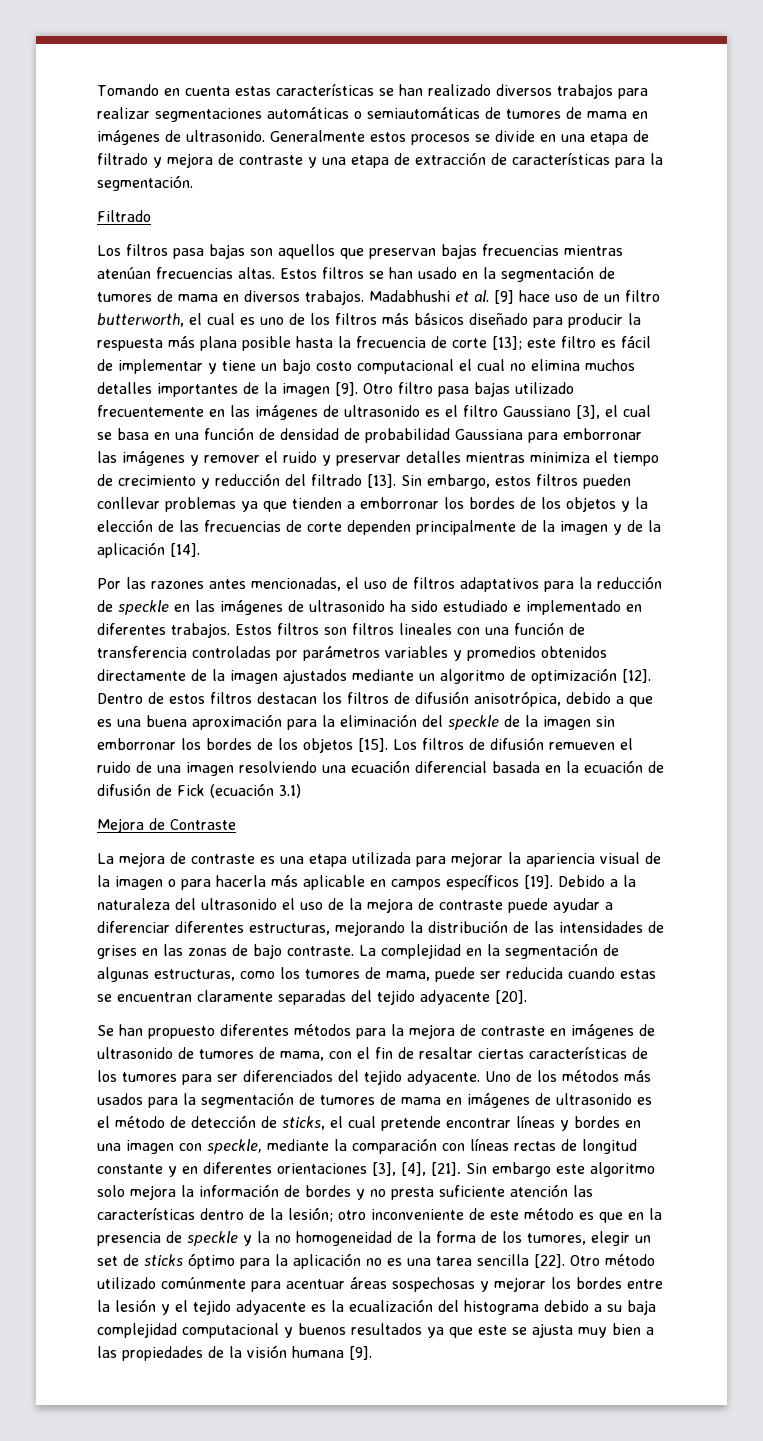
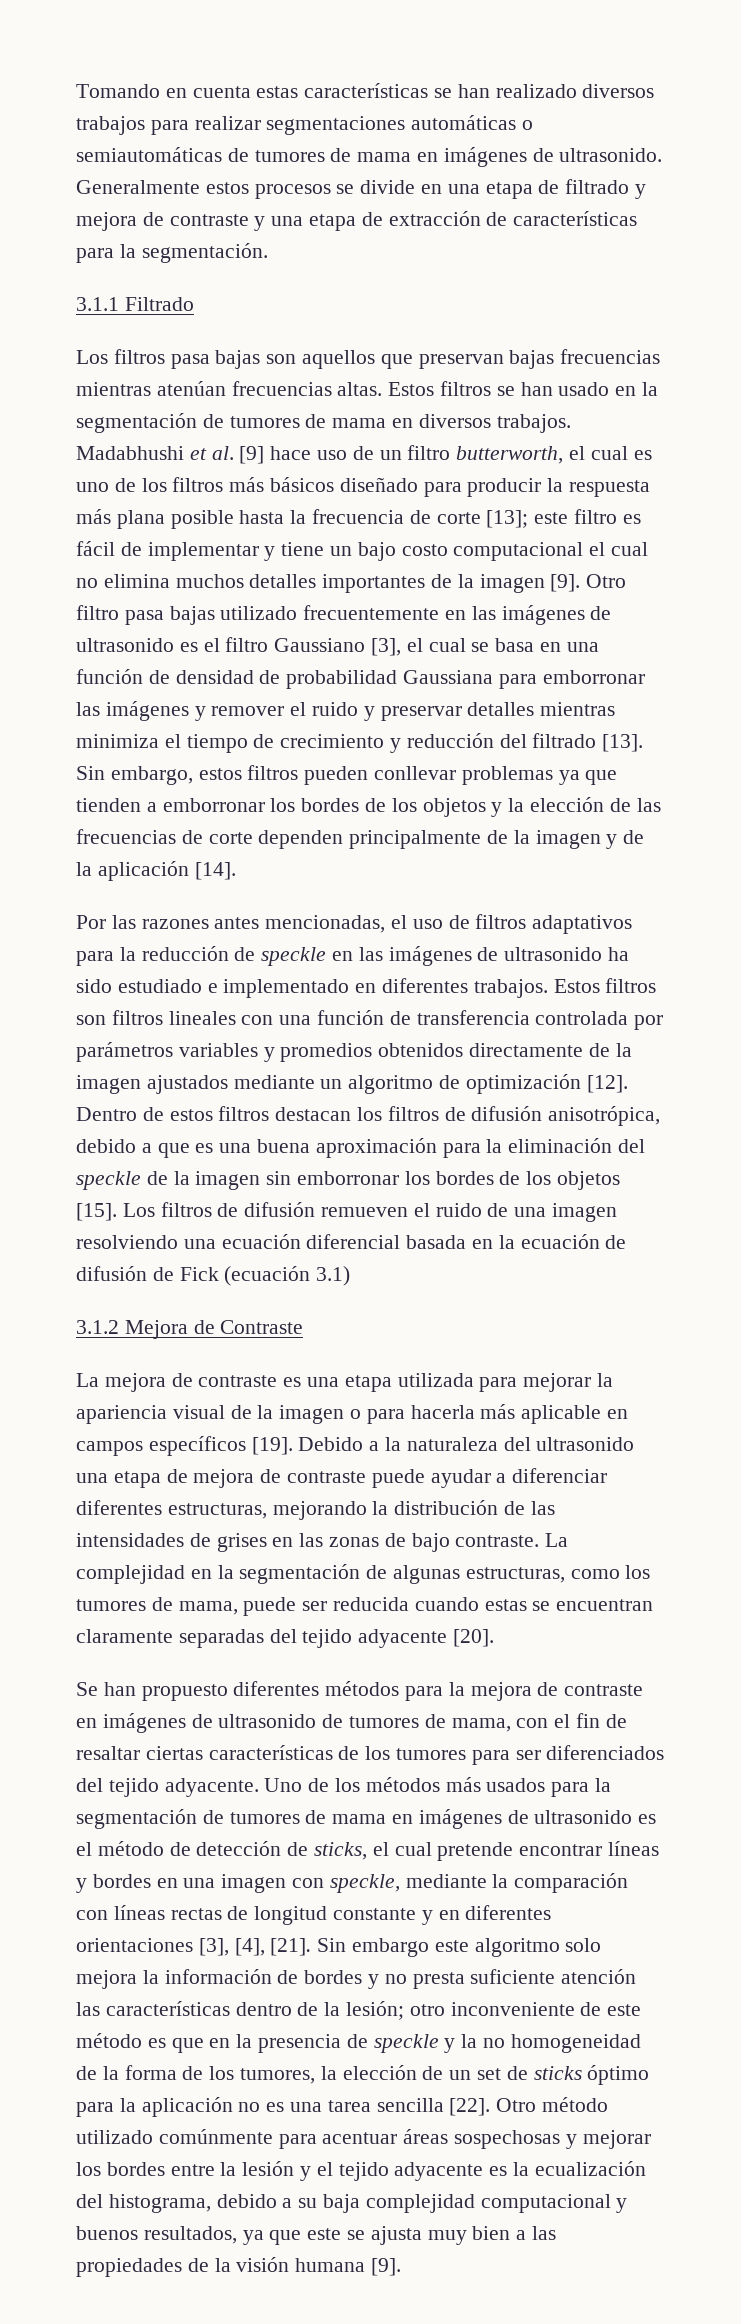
(193, 183) none -> [76,297,119,311] 3.1.1
[192,646,271,658] controladas -> [535,1011,629,1025] controlada
(301, 791) none -> [76,1320,119,1334] 3.1.2
[282,898,362,910] el uso de la -> [76,1469,188,1488] una etapa de
[591,1231,630,1246] elegir -> [320,2065,444,2080] la elección de
[464,1300,539,1315] histograma -> [108,2194,211,2213] histograma,
[351,1323,422,1335] resultados -> [143,2226,237,2244] resultados,

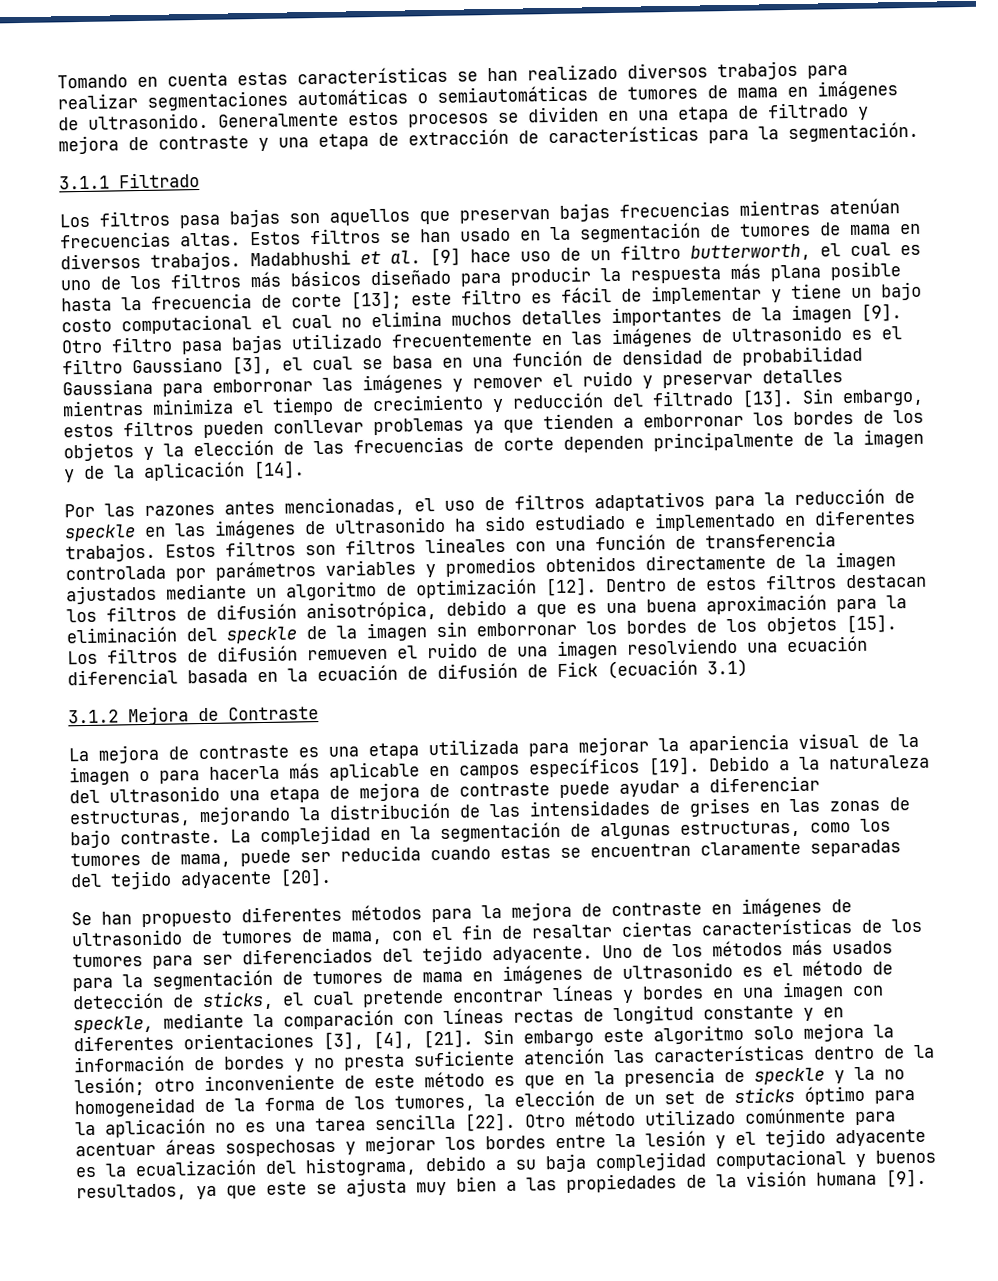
[360,180,416,194] divide -> [527,106,599,123] dividen
[76,1500,162,1515] diferentes -> (820, 784) none

